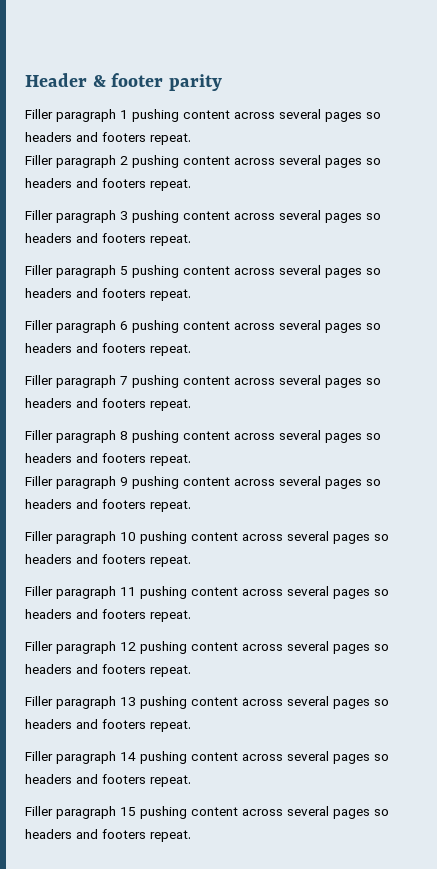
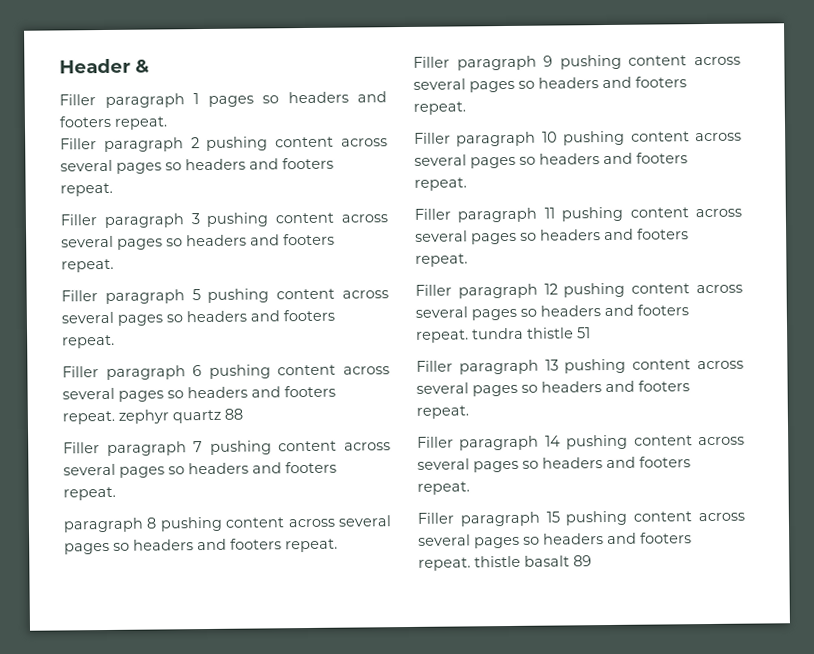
[111,73,223,91] footer parity -> (150, 66) none
[132,109,321,122] pushing content across several -> (199, 99) none
(191, 350) none -> [118,408,243,424] zephyr quartz 88
[25,430,53,440] Filler -> (116, 493) none
(191, 671) none -> [472,327,591,340] tundra thistle 51
(191, 836) none -> [474,555,592,568] thistle basalt 89

